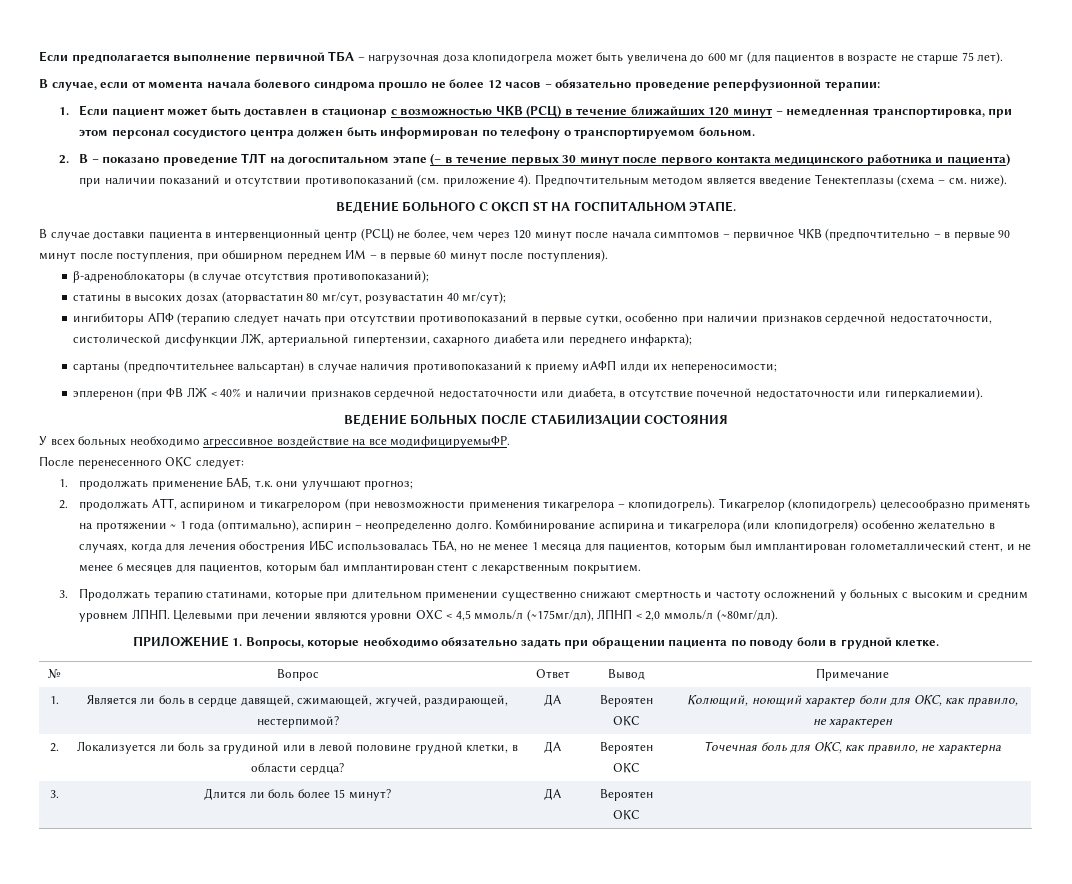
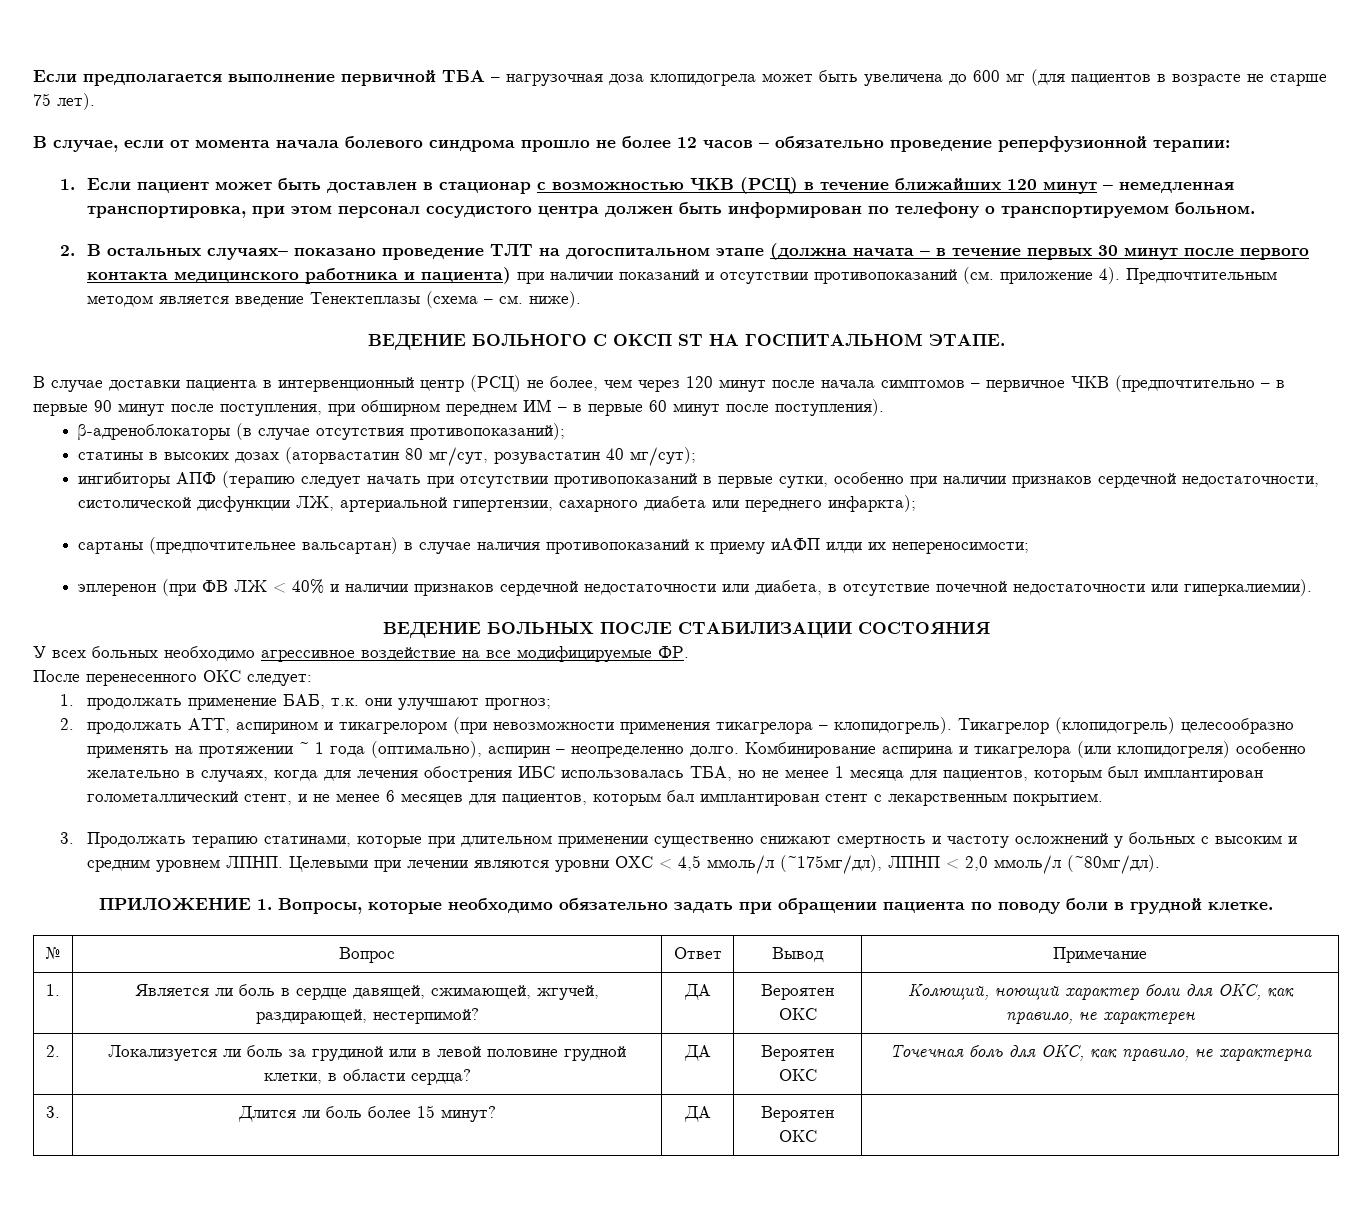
[91,159,99,163] – -> [107,248,289,260] остальных случаях–
[430,153,442,166] (– -> [770,243,931,260] (должна начата –
[390,436,511,448] модифицируемыФР. -> [517,646,689,662] модифицируемые ФР.

